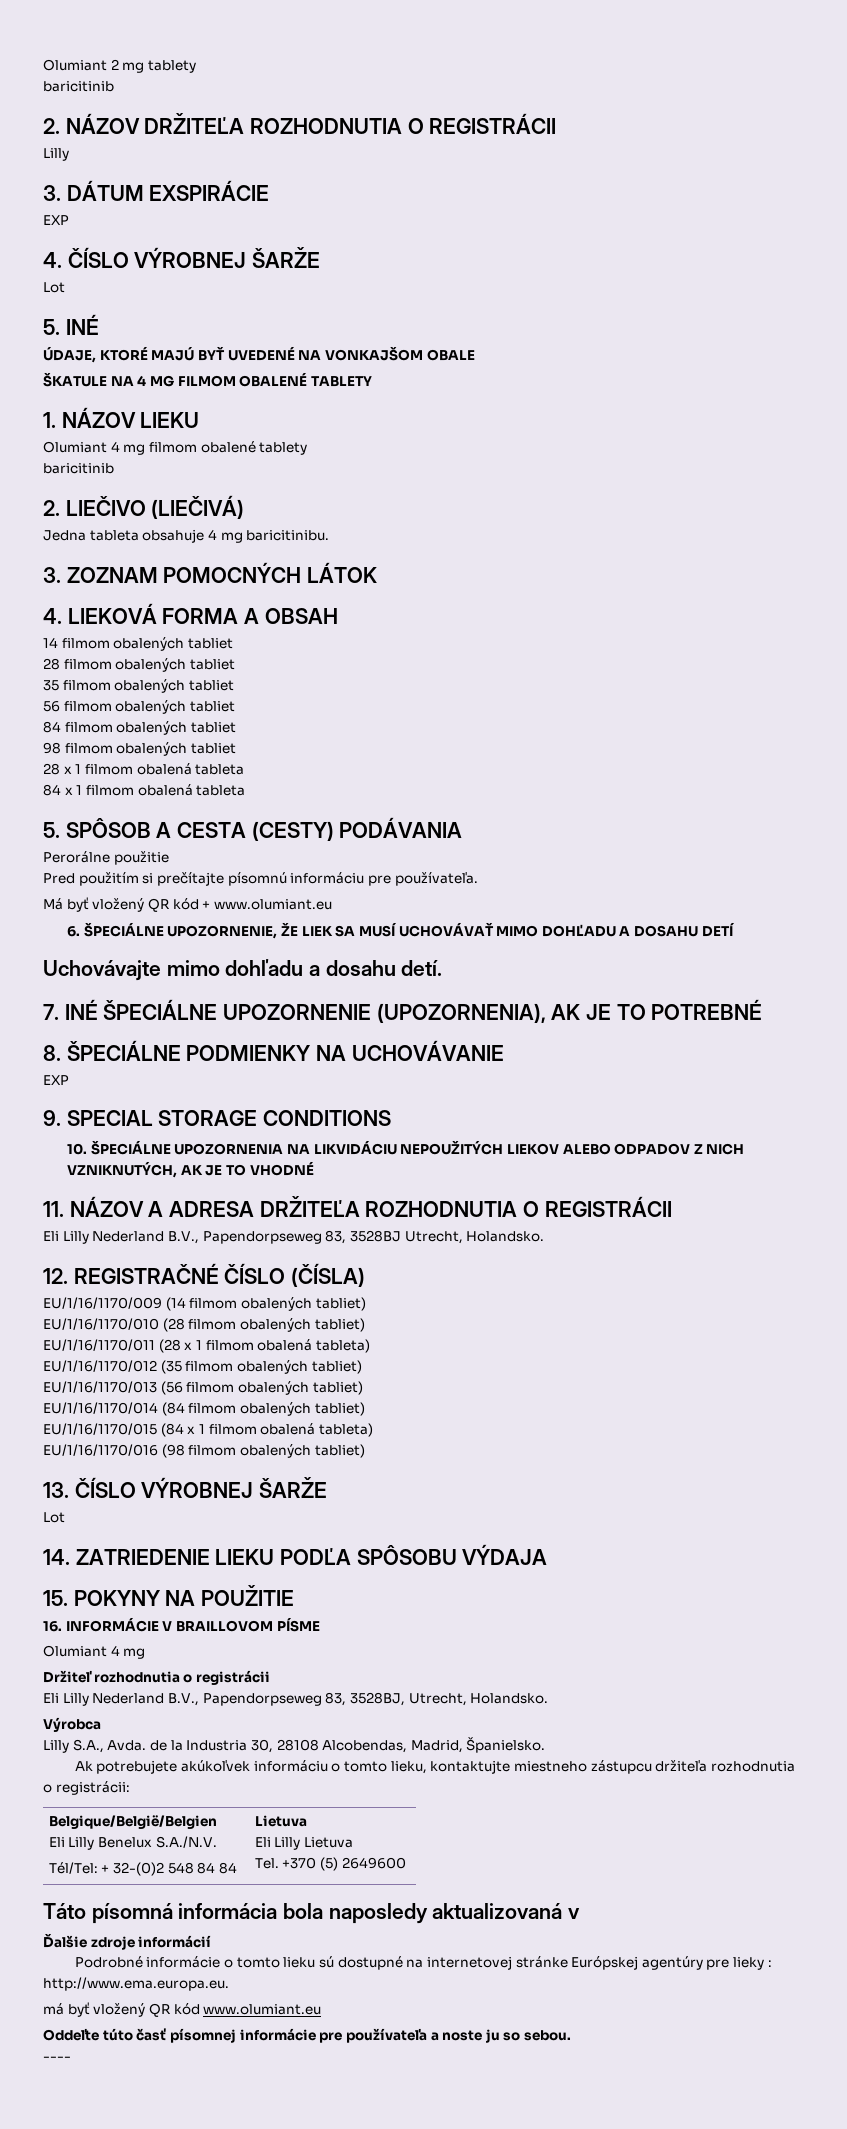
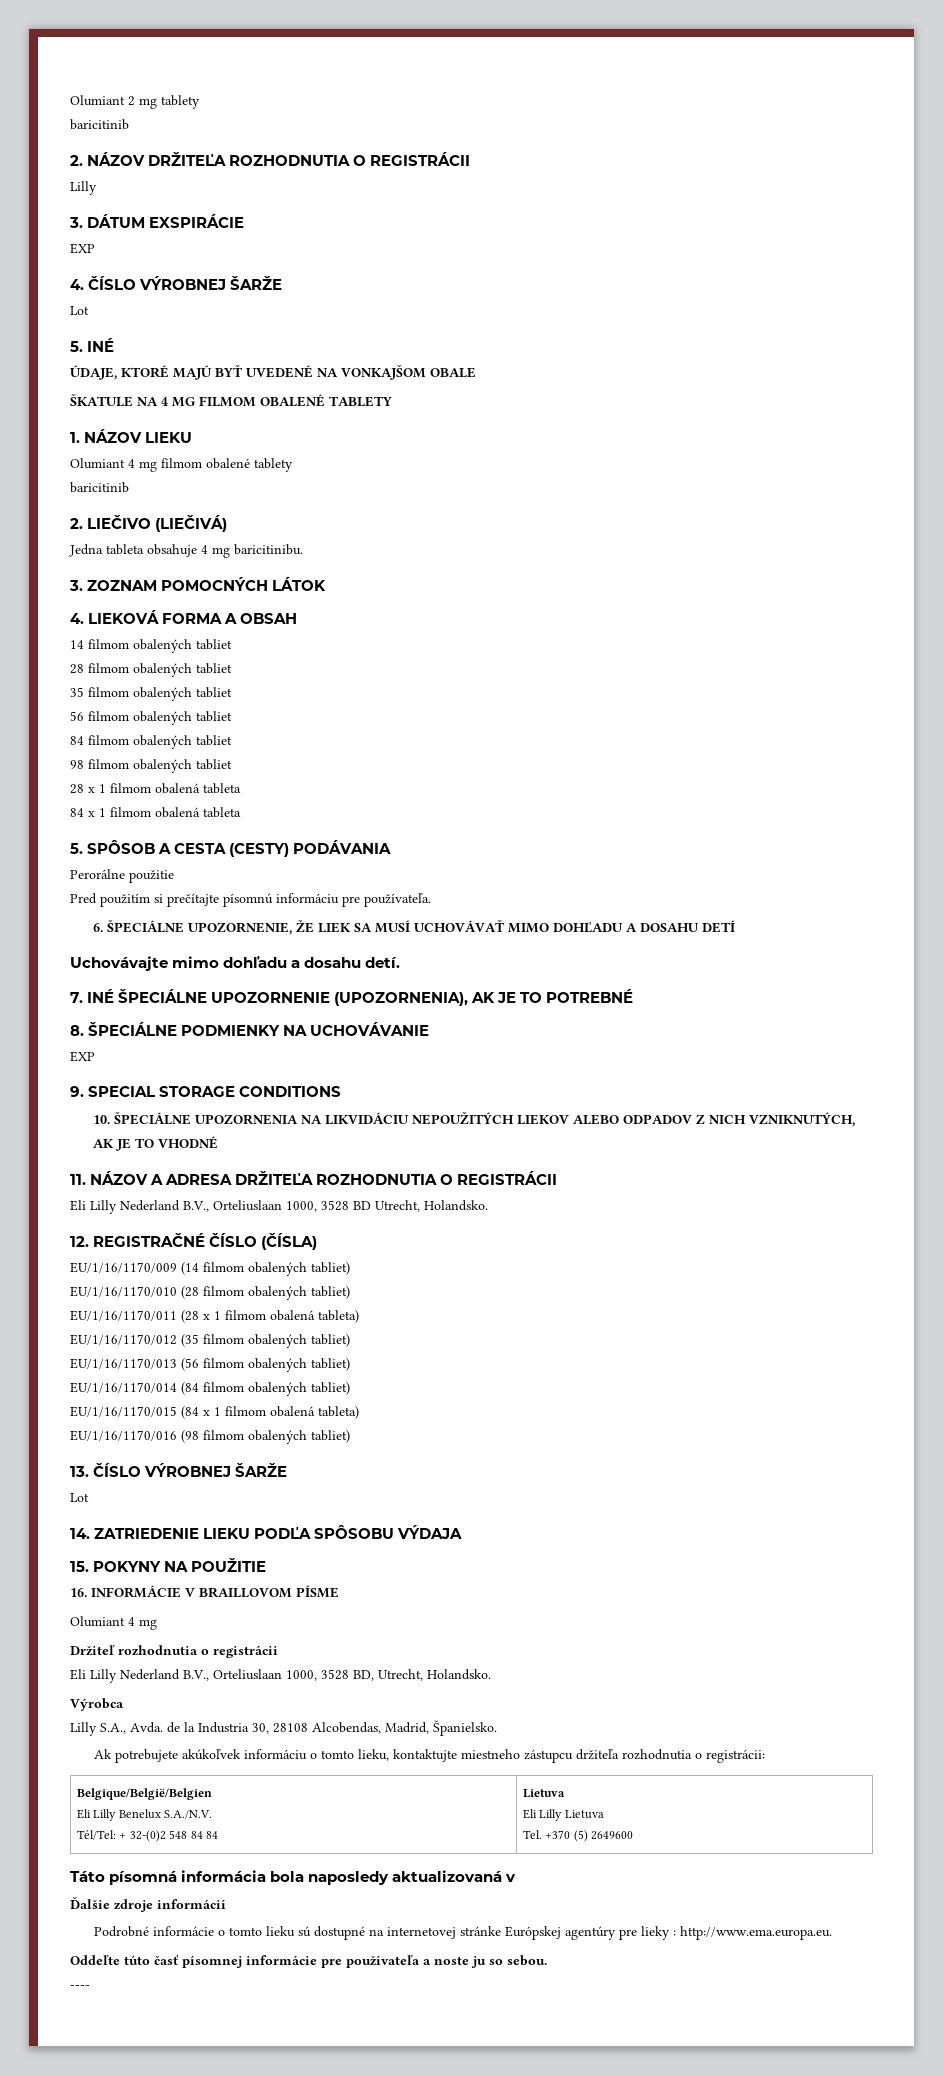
[43,897,332,912] // Má byť vložený QR kód + www.olumiant.eu -> (431, 900) none
[202,1230,401,1244] Papendorpseweg 83, 3528BJ -> [213,1200,371,1212] Orteliuslaan 1000, 3528 BD
[202,1692,405,1706] Papendorpseweg 83, 3528BJ, -> [213,1669,374,1681] Orteliuslaan 1000, 3528 BD,
[43,2002,322,2017] // má byť vložený QR kód www.olumiant.eu -> (833, 1933) none

